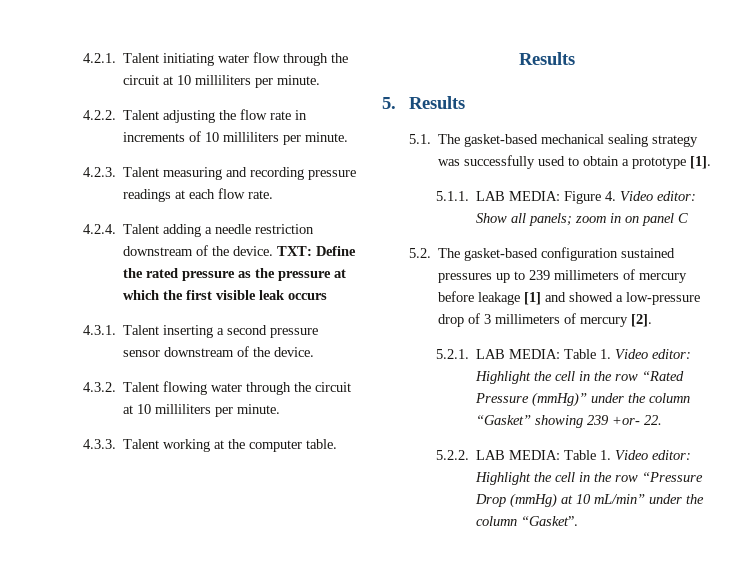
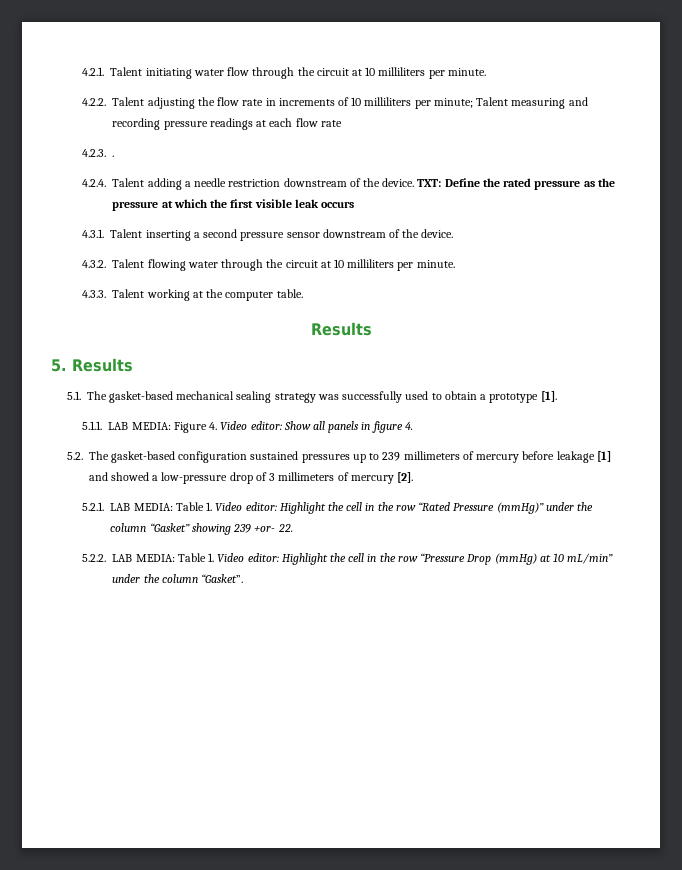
[305,132,349,142] [83,167,117,177] minute. // 4.2.3. -> [433,98,473,108] minute;
[248,190,274,199] rate. -> [320,120,342,127] [82,149,115,157] rate // 4.2.3. .
[529,213,689,226] panels; zoom in on panel C -> [328,421,413,433] panels in figure 4.

